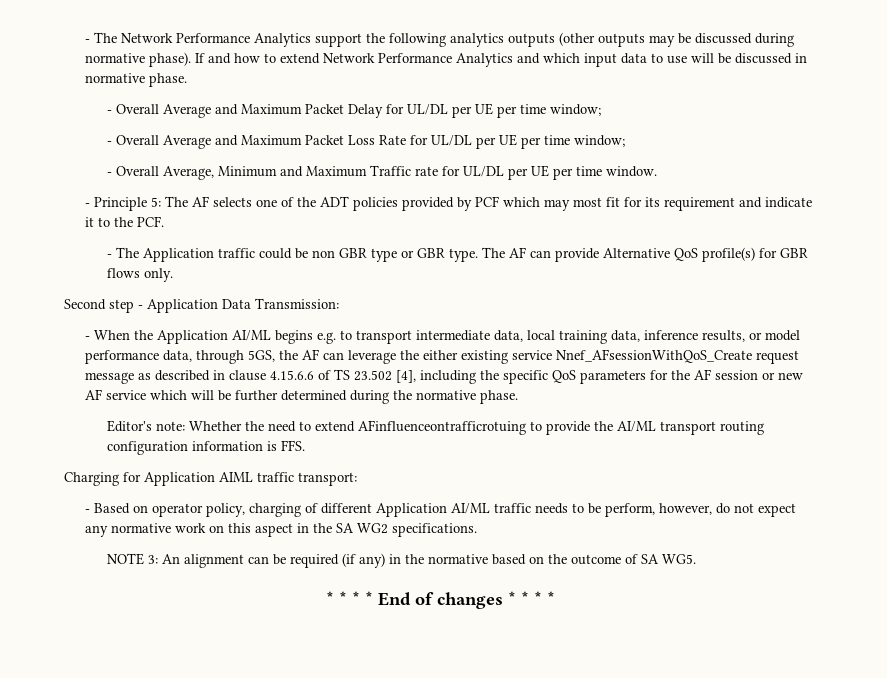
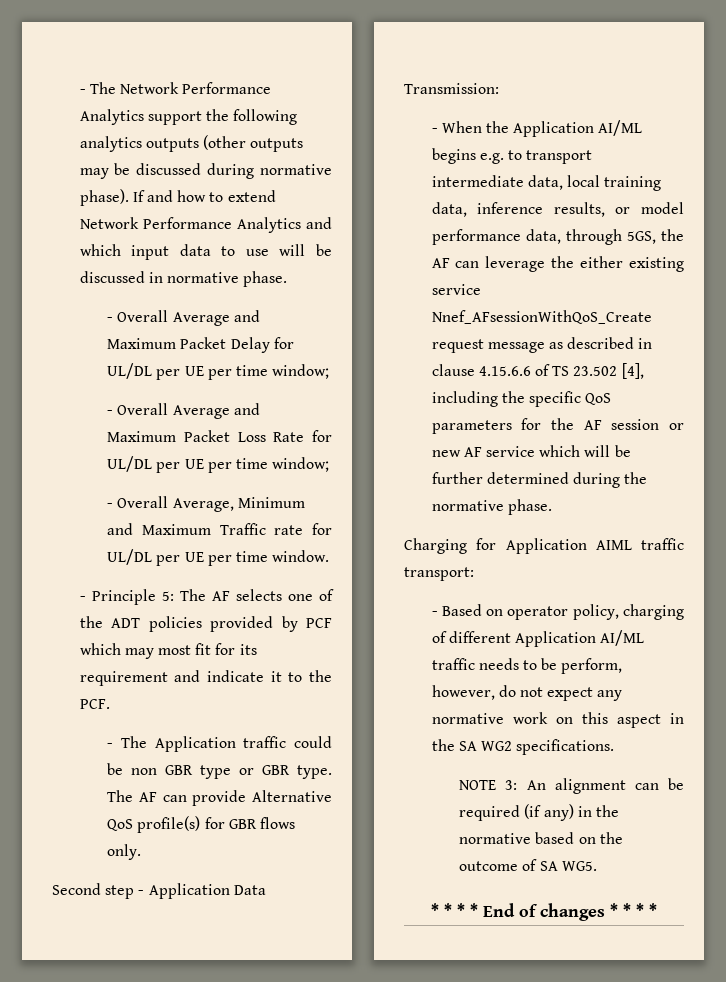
[106,420,764,435] [106,440,305,455] // Editor's note: Whether the need to extend AFinfluenceontrafficrotuing to provide the AI/ML transport routing configuration information is FFS. -> (552, 507) none

